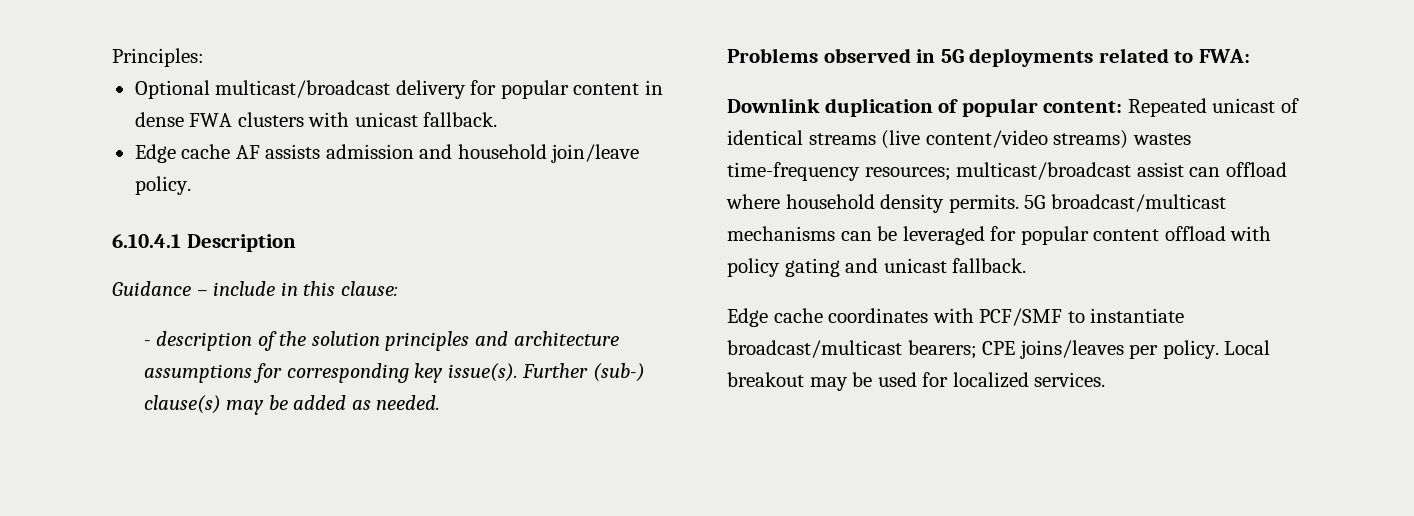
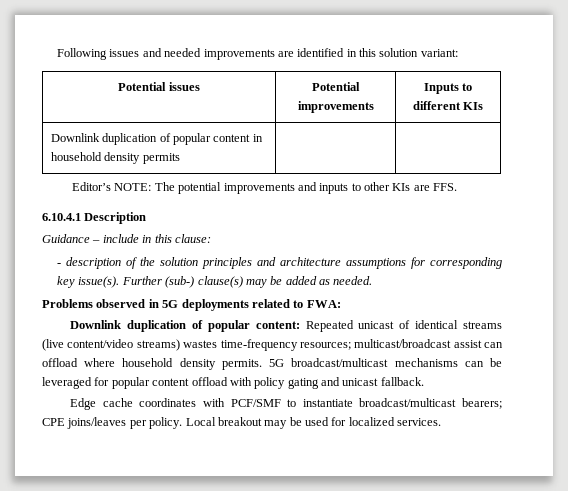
[112,48,204,67] [134,80,663,99] [134,112,498,127] [134,144,640,163] [134,176,191,195] Principles: // Optional multicast/broadcast delivery for popular content in dense FWA clusters with unicast fallback. // Edge cache AF assists admission and household join/leave policy. -> [57,48,458,60] [118,82,200,91] [312,82,360,91] [297,101,374,113] [423,83,473,94] [412,101,484,110] [50,133,263,145] [50,152,180,164] [72,182,458,194] Following issues and needed improvements are identified in this solution variant: // Potential issues | Potential improvements | Inputs to different KIs // Downlink duplication of popular content in household density permits | | // Editor’s NOTE: The potential improvements and inputs to other KIs are FFS.

